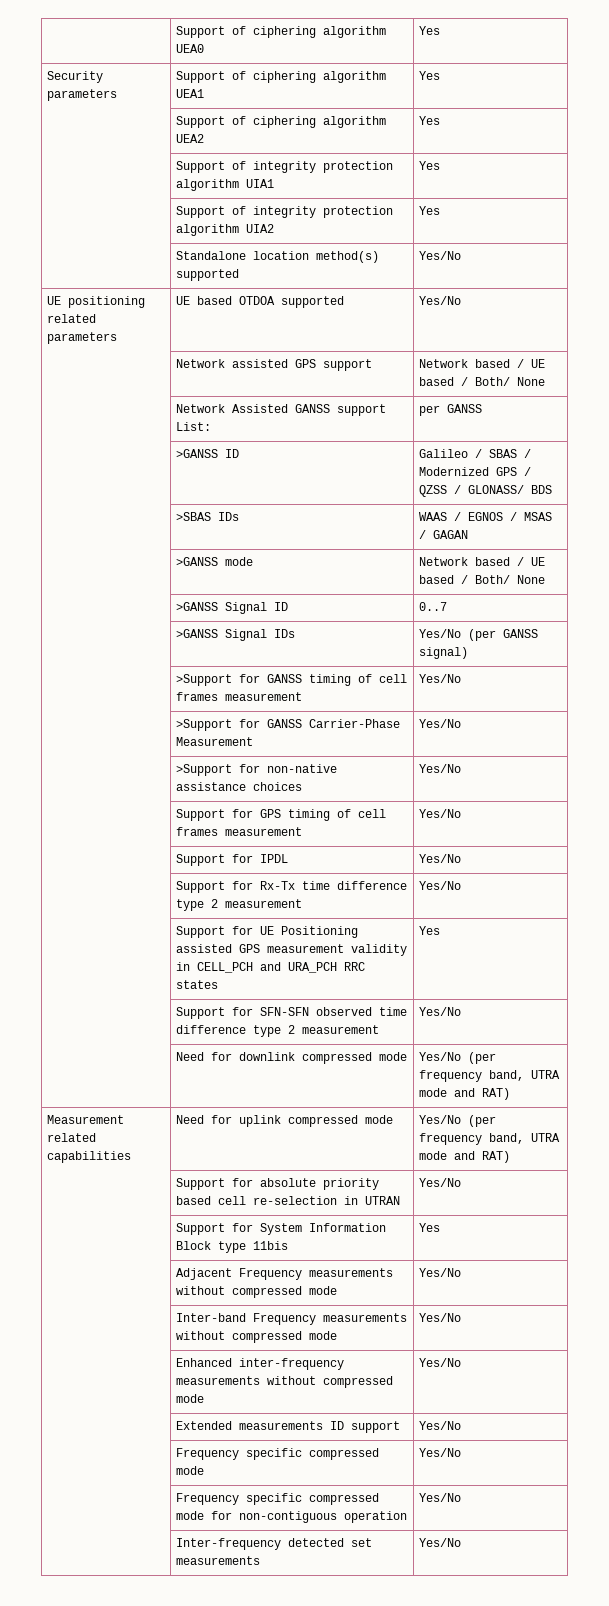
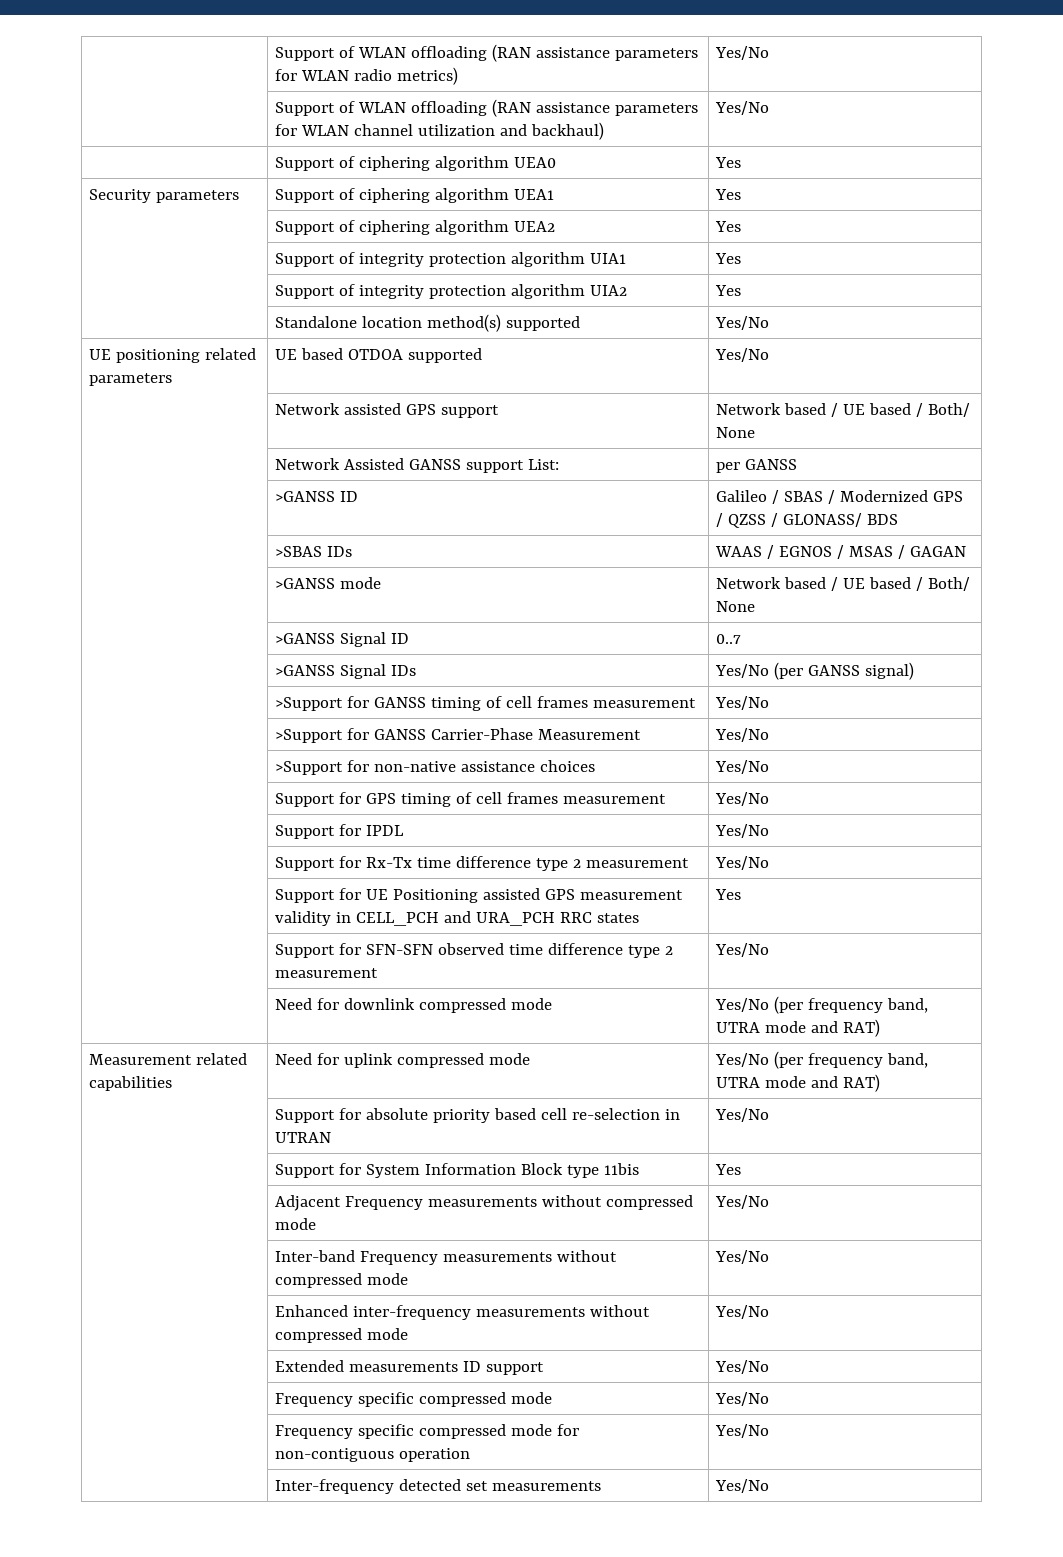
(176, 32) none -> [275,44,699,62] [275,67,459,85] [715,46,770,60] [275,99,699,117] [275,122,605,140] [715,101,770,115] | Support of WLAN offloading (RAN assistance parameters for WLAN radio metrics) | Yes/No // | Support of WLAN offloading (RAN assistance parameters for WLAN channel utilization and backhaul) | Yes/No //

